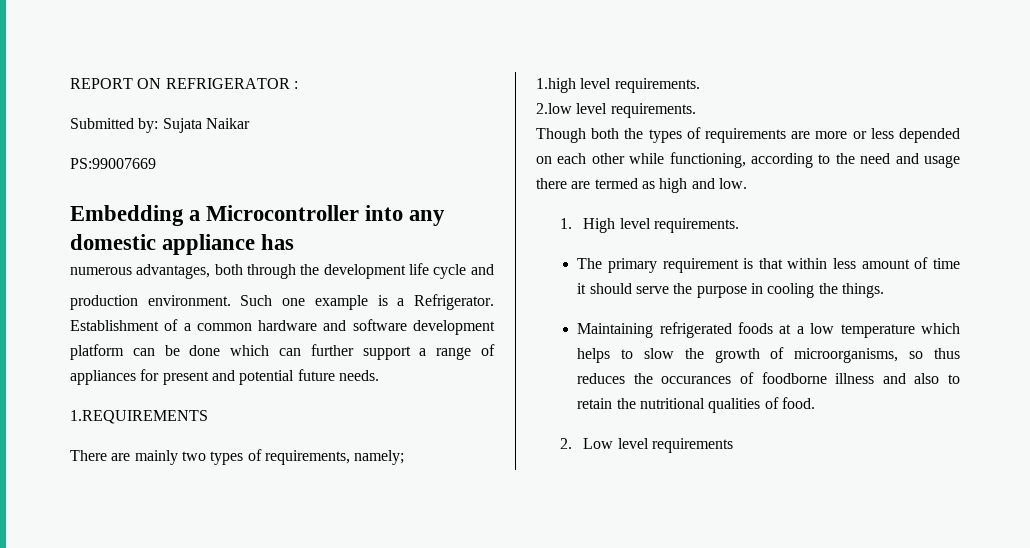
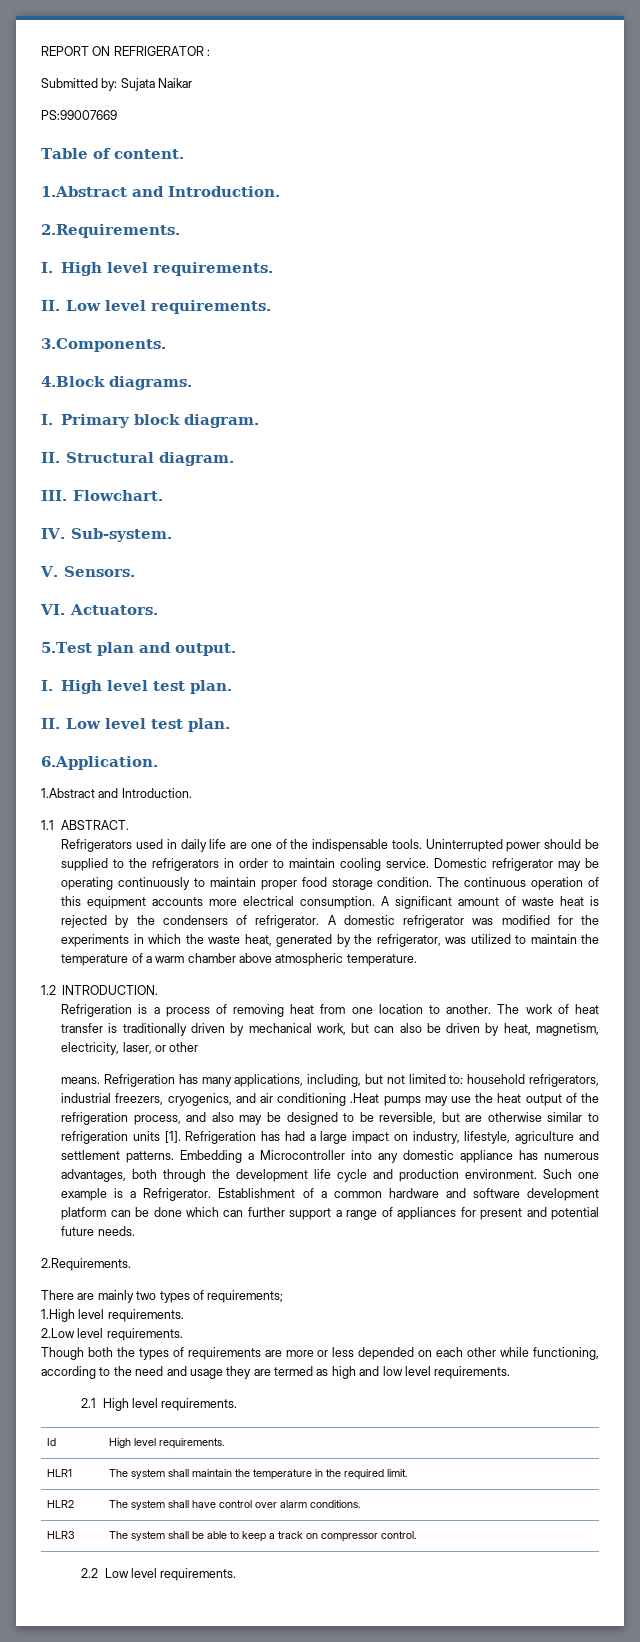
(156, 163) none -> [41,148,184,159] [41,186,280,197] [41,224,180,238] [41,262,274,276] [41,300,272,314] [41,338,166,352] [41,376,192,390] [41,414,260,428] [41,452,235,466] [41,490,164,501] [41,528,173,542] [40,566,136,577] [40,604,159,615] [41,642,236,656] [41,680,233,694] [41,718,231,732] [41,756,158,770] [41,788,192,798] [41,820,130,830] [61,839,600,852] [61,858,599,871] [61,877,599,890] [61,896,599,909] [61,915,600,928] [61,934,600,947] [61,953,417,966] [41,985,159,995] [61,1004,599,1017] [61,1023,600,1036] [61,1042,199,1055] [61,1074,599,1087] [61,1093,599,1106] [61,1112,600,1125] [61,1131,599,1144] [61,1150,175,1163] Table of content. // 1.Abstract and Introduction. // 2.Requirements. // I. High level requirements. // II. Low level requirements. // 3.Components. // 4.Block diagrams. // I. Primary block diagram. // II. Structural diagram. // III. Flowchart. // IV. Sub-system. // V. Sensors. // VI. Actuators. // 5.Test plan and output. // I. High level test plan. // II. Low level test plan. // 6.Application. // 1.Abstract and Introduction. // 1.1 ABSTRACT. // Refrigerators used in daily life are one of the indispensable tools. Uninterrupted power should be supplied to the refrigerators in order to maintain cooling service. Domestic refrigerator may be operating continuously to maintain proper food storage condition. The continuous operation of this equipment accounts more electrical consumption. A significant amount of waste heat is rejected by the condensers of refrigerator. A domestic refrigerator was modified for the experiments in which the waste heat, generated by the refrigerator, was utilized to maintain the temperature of a warm chamber above atmospheric temperature. // 1.2 INTRODUCTION. // Refrigeration is a process of removing heat from one location to another. The work of heat transfer is traditionally driven by mechanical work, but can also be driven by heat, magnetism, electricity, laser, or other // means. Refrigeration has many applications, including, but not limited to: household refrigerators, industrial freezers, cryogenics, and air conditioning .Heat pumps may use the heat output of the refrigeration process, and also may be designed to be reversible, but are otherwise similar to refrigeration units [1]. Refrigeration has had a large impact on industry, lifestyle, agriculture and settlement patterns.
(295, 242) // -> (539, 1155) none
(494, 269) // -> (394, 1174) none
[70,410,208,424] 1.REQUIREMENTS -> [41,1258,131,1271] 2.Requirements.
[264,450,405,465] [536,78,700,93] [536,103,572,114] requirements, namely; // 1.high level requirements. // 2.low -> [207,1290,284,1303] [41,1309,184,1322] [41,1328,75,1338] requirements; // 1.High level requirements. // 2.Low
[536,178,567,189] there -> [226,1366,252,1379] they
[718,178,747,189] [559,218,740,233] [577,257,960,273] [577,283,884,298] [577,322,960,338] [577,347,960,363] [577,372,960,384] [577,397,815,413] [559,438,734,453] low. // 1. High level requirements. // The primary requirement is that within less amount of time it should serve the purpose in cooling the things. // Maintaining refrigerated foods at a low temperature which helps to slow the growth of microorganisms, so thus reduces the occurances of foodborne illness and also to retain the nutritional qualities of food. // 2. Low level requirements -> [382,1366,511,1379] [81,1398,238,1411] [47,1438,57,1446] [109,1438,225,1449] [47,1469,73,1477] [109,1469,408,1480] [47,1500,75,1508] [109,1500,361,1510] [47,1531,76,1539] [109,1531,417,1542] [81,1568,237,1581] low level requirements. // 2.1 High level requirements. // Id | High level requirements. // HLR1 | The system shall maintain the temperature in the required limit. // HLR2 | The system shall have control over alarm conditions. // HLR3 | The system shall be able to keep a track on compressor control. // 2.2 Low level requirements.

